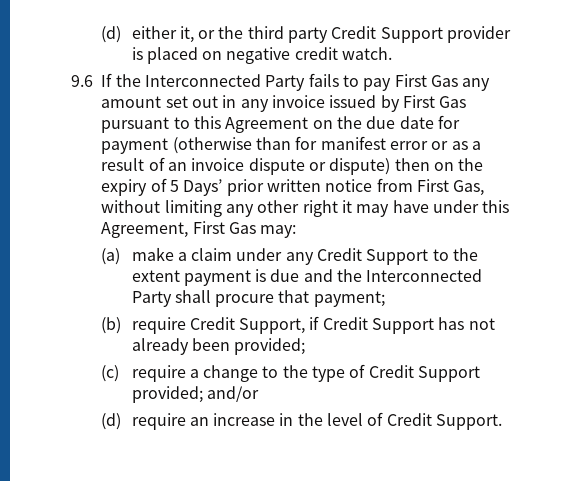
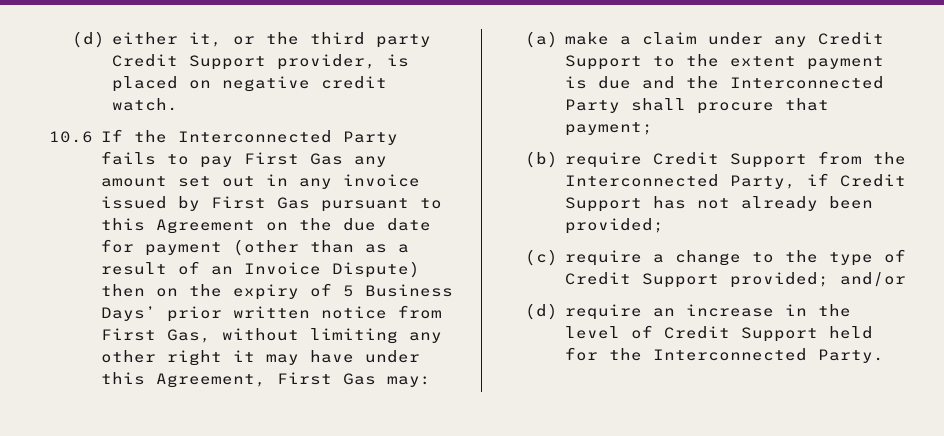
[447,26,512,43] provider -> [277,54,377,70] provider,
[71,75,93,87] 9.6 -> [49,131,93,143] 10.6
[172,136,449,154] (otherwise than for manifest error or -> [232,239,354,256] (other than
[191,158,391,175] invoice dispute or dispute) -> [243,261,420,278] Invoice Dispute)
(179, 186) none -> [364,284,453,297] Business
[239,318,306,334] Support, -> [730,151,907,168] [565,174,797,189] Support from the Interconnected Party,
[436,414,503,430] Support. -> [741,326,874,342] [565,347,885,363] Support held for the Interconnected Party.

